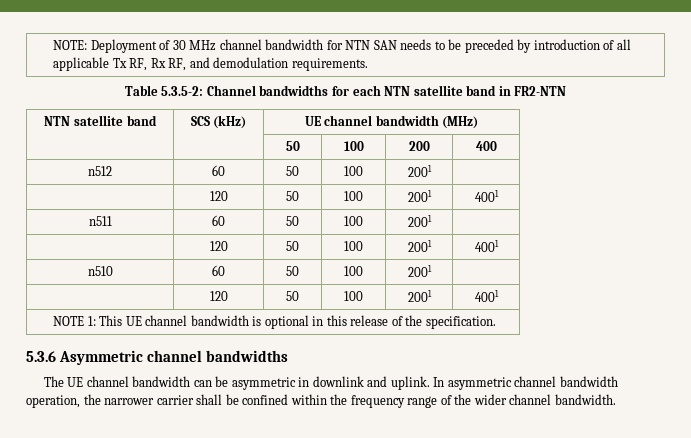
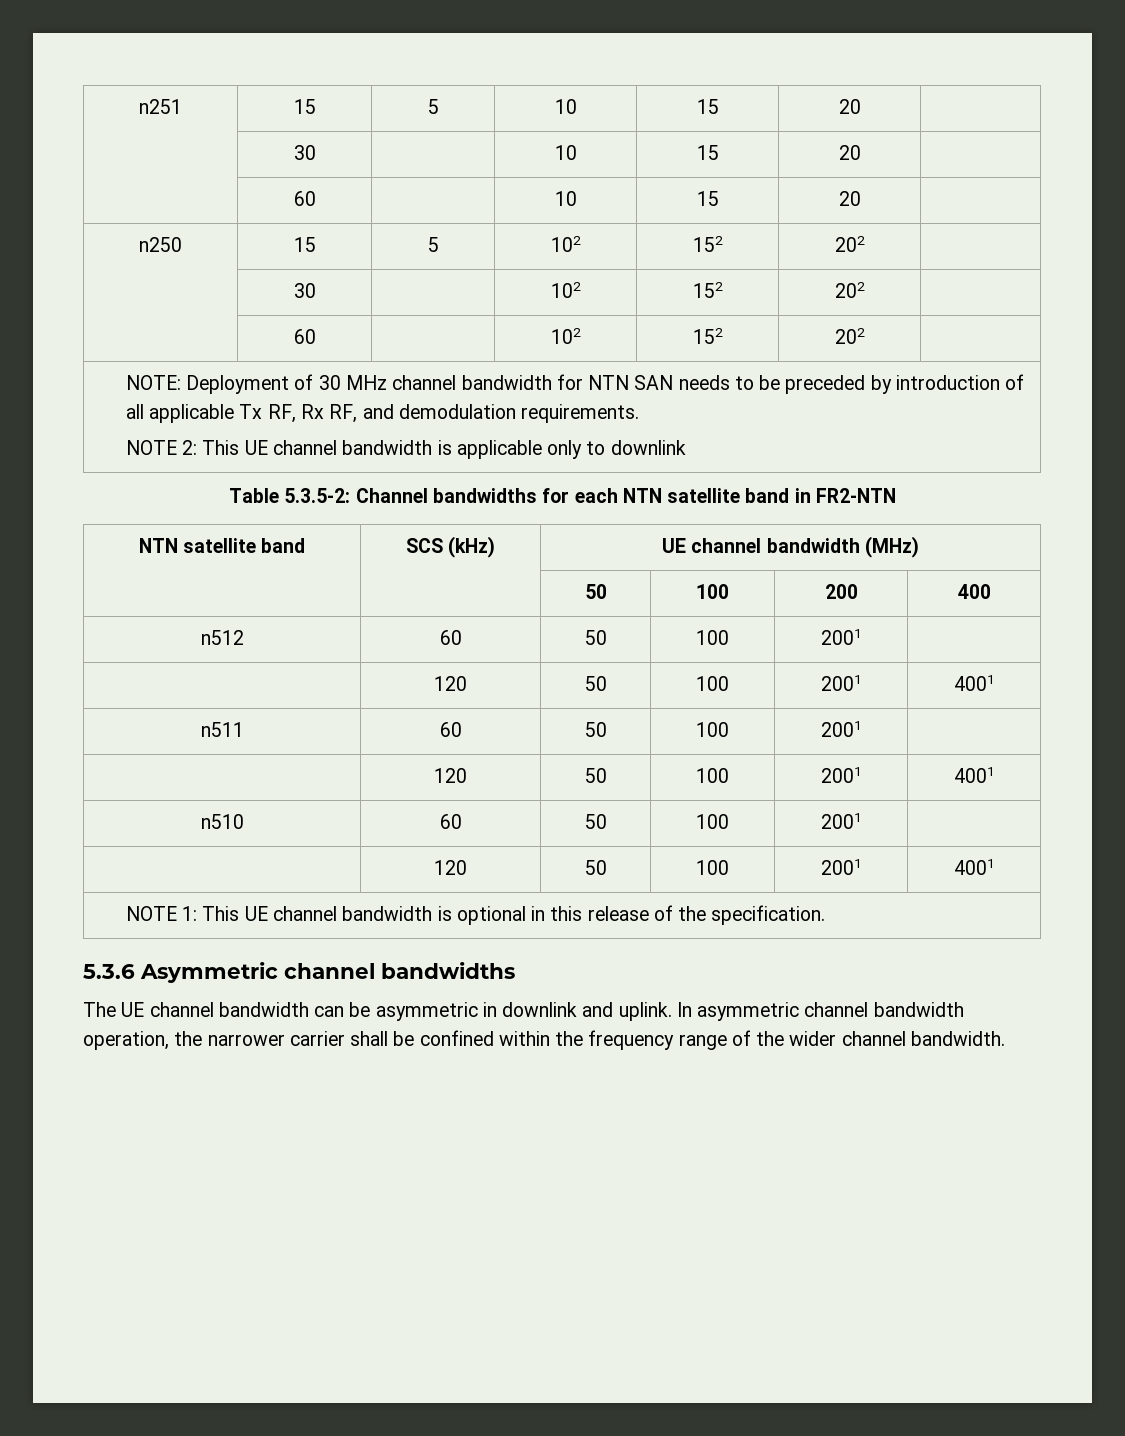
(53, 45) none -> [139,99,182,114] [293,99,316,114] [427,99,439,114] [554,99,577,114] [696,99,719,114] [838,99,861,114] [293,145,316,160] [554,145,577,160] [696,145,719,160] [838,145,861,160] [293,191,316,206] [554,191,577,206] [696,191,719,206] [838,191,861,206] [139,237,182,252] [293,237,316,252] [427,237,439,252] [550,236,581,252] [692,236,723,252] [834,236,865,252] [293,283,316,298] [550,282,581,298] [692,282,723,298] [834,282,865,298] [293,329,316,344] [550,328,581,344] [692,328,723,344] [834,328,865,344] n251 | 15 | 5 | 10 | 15 | 20 | // | 30 | | 10 | 15 | 20 | // | 60 | | 10 | 15 | 20 | // n250 | 15 | 5 | 102 | 152 | 202 | // | 30 | | 102 | 152 | 202 | // | 60 | | 102 | 152 | 202 | //
(368, 64) none -> [125,440,686,459] // NOTE 2: This UE channel bandwidth is applicable only to downlink

